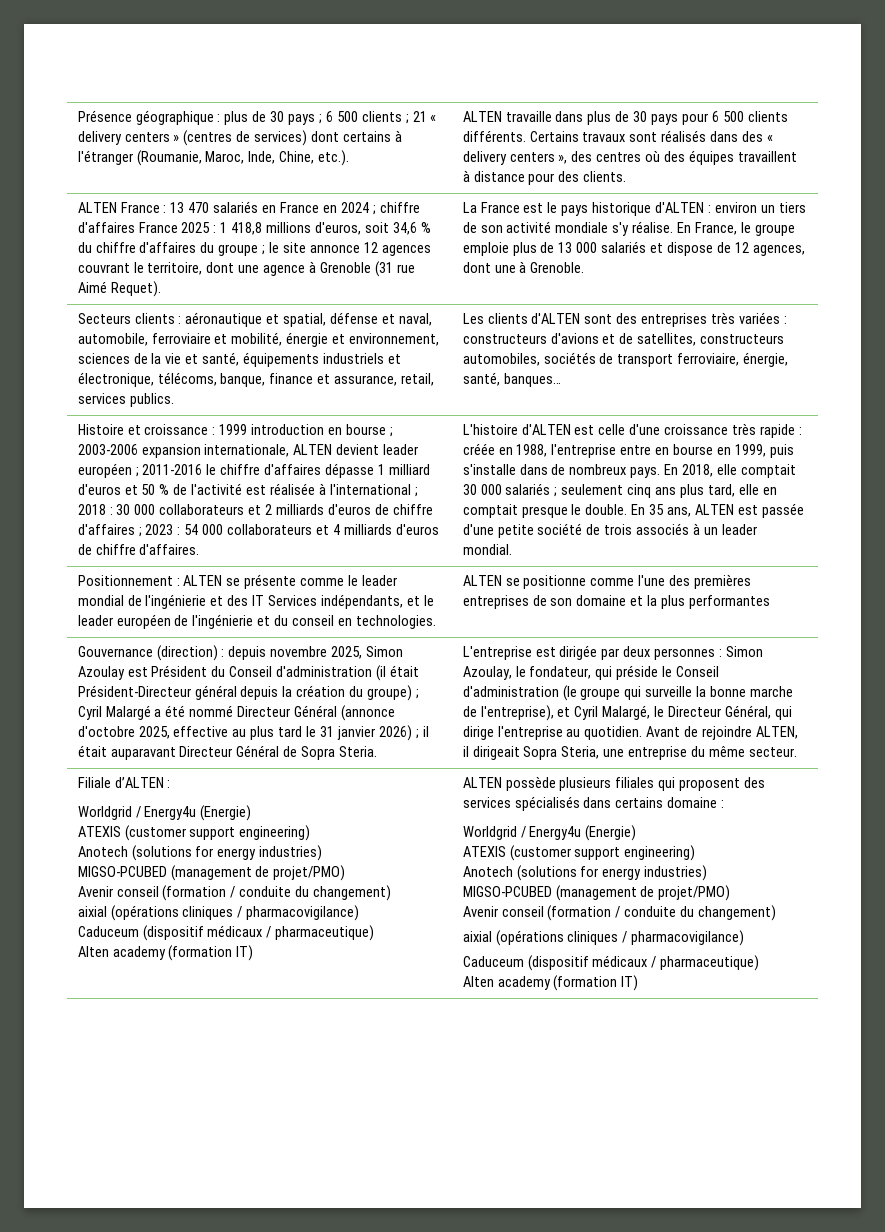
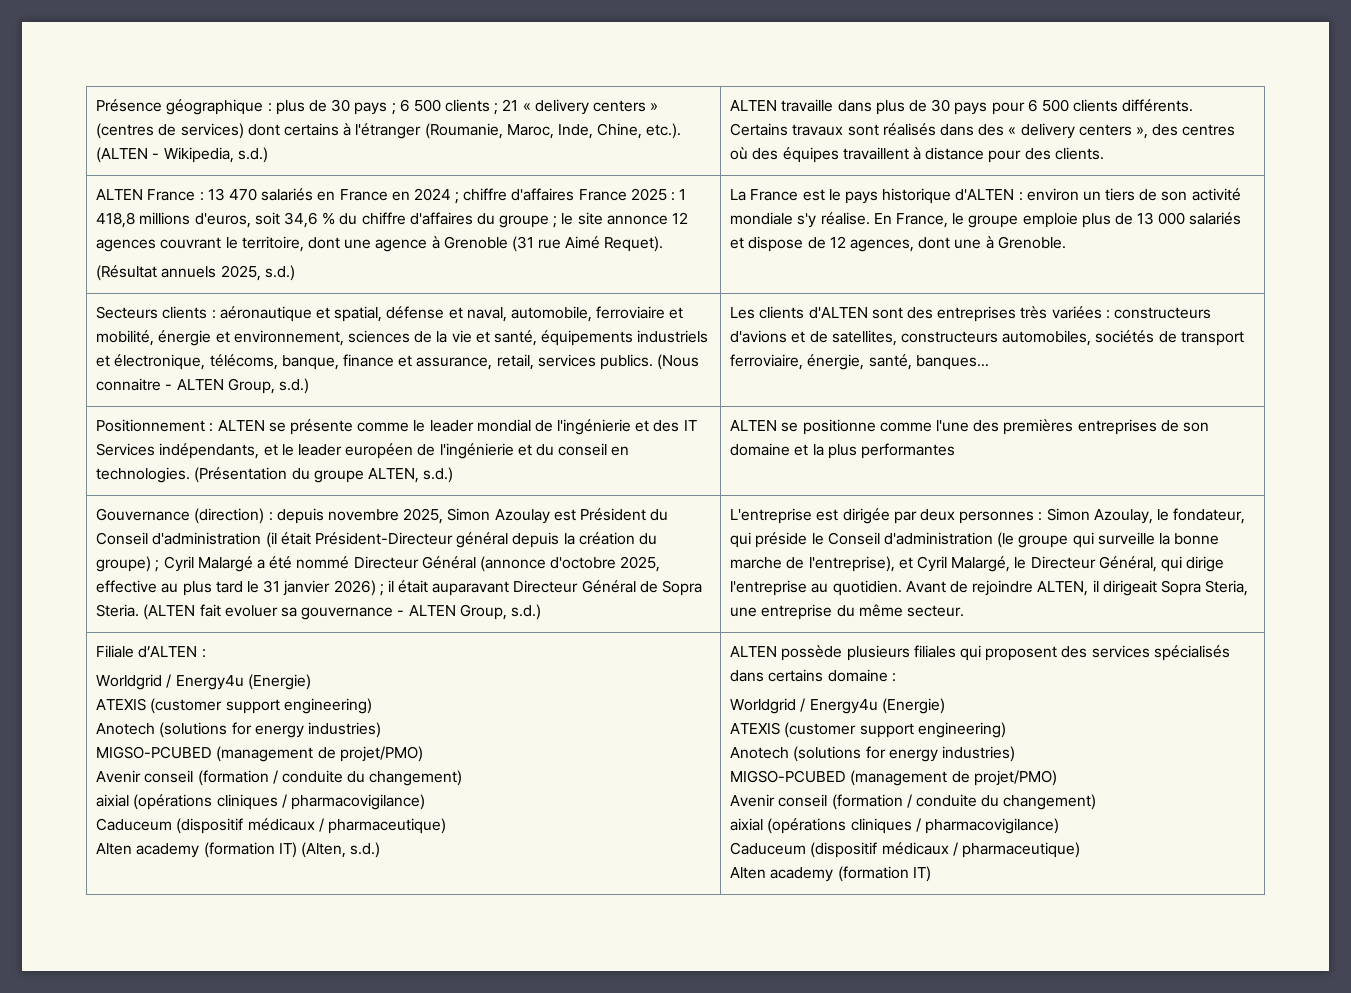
(350, 158) none -> [96,147,268,163] (ALTEN - Wikipedia, s.d.)
(161, 289) none -> [96,265,295,281] // (Résultat annuels 2025, s.d.)
(174, 400) none -> [657,354,700,370] [96,378,309,394] (Nous connaitre - ALTEN Group, s.d.)
[77,424,393,437] [77,444,419,458] [77,463,430,478] [77,483,418,497] [77,504,433,515] [77,524,439,537] [77,544,200,555] [462,423,802,438] [462,443,794,458] [462,464,796,478] [462,483,777,498] [462,503,804,518] [462,523,757,538] [462,544,512,555] // Histoire et croissance : 1999 introduction en bourse ; 2003-2006 expansion internationale, ALTEN devient leader européen ; 2011-2016 le chiffre d'affaires dépasse 1 milliard d'euros et 50 % de l'activité est réalisée à l'international ; 2018 : 30 000 collaborateurs et 2 milliards d'euros de chiffre d'affaires ; 2023 : 54 000 collaborateurs et 4 milliards d'euros de chiffre d'affaires. | L'histoire d'ALTEN est celle d'une croissance très rapide : créée en 1988, l'entreprise entre en bourse en 1999, puis s'installe dans de nombreux pays. En 2018, elle comptait 30 000 salariés ; seulement cinq ans plus tard, elle en comptait presque le double. En 35 ans, ALTEN est passée d'une petite société de trois associés à un leader mondial. -> (989, 362) none
(436, 622) none -> [194,467,454,483] (Présentation du groupe ALTEN, s.d.)
(378, 751) none -> [143,604,541,620] (ALTEN fait evoluer sa gouvernance - ALTEN Group, s.d.)
(254, 953) none -> [300,842,381,858] (Alten, s.d.)

